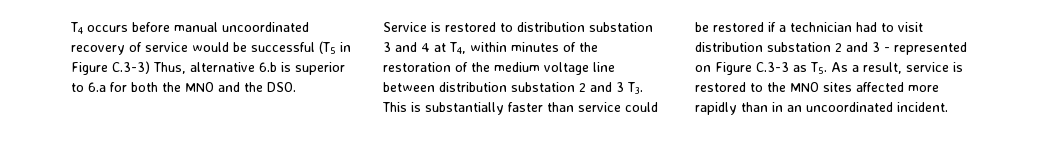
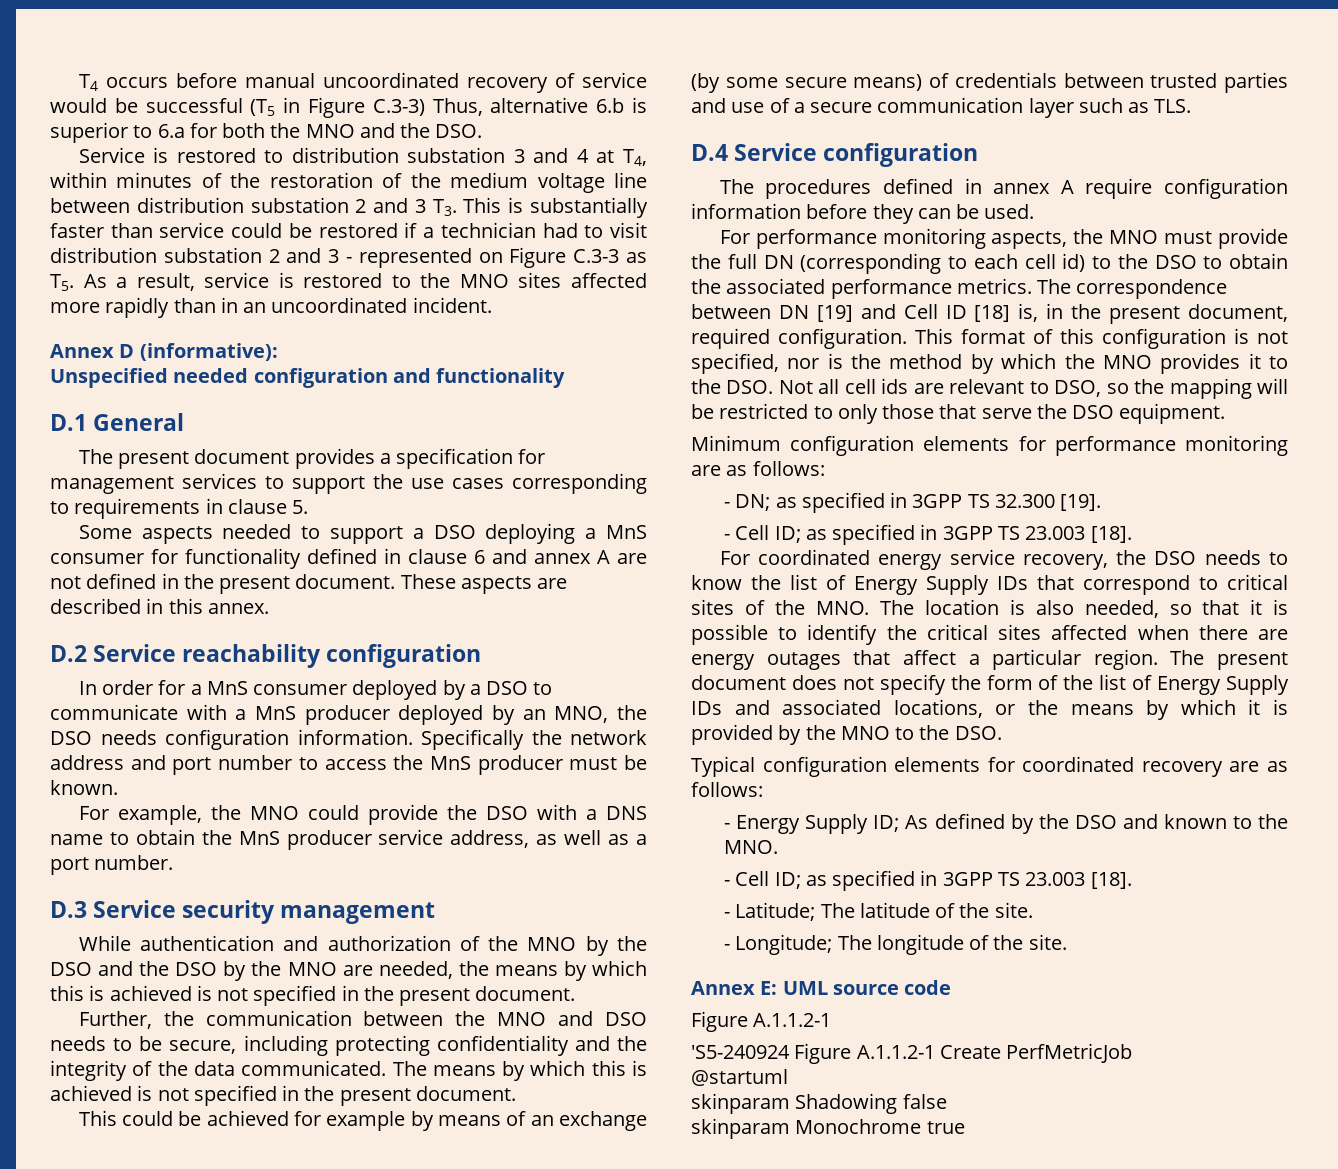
(948, 107) none -> [50,343,278,361] [50,368,566,388] [50,413,185,431] [78,448,546,469] [50,473,647,494] [50,498,309,519] [78,523,647,544] [50,548,647,569] [50,573,568,594] [50,598,269,614] [50,644,482,668] [78,680,553,700] [50,704,647,725] [50,729,647,750] [50,755,647,775] [50,780,118,795] [78,804,647,825] [50,829,647,850] [50,855,174,875] [50,900,436,924] [78,935,647,956] [50,960,647,981] [50,985,576,1006] [78,1010,647,1029] [50,1035,647,1056] [50,1060,647,1081] [50,1085,516,1106] [78,1110,648,1131] [691,72,1288,93] [691,97,1192,118] [691,143,979,167] [719,178,1288,199] [691,203,1035,224] [719,228,1288,249] [691,253,1288,274] [691,278,1228,299] [691,303,1288,324] [691,328,1288,349] [691,353,1288,374] [691,378,1288,399] [691,403,1226,424] [691,435,1288,456] [691,461,825,476] [724,492,1102,513] [724,524,1132,545] [719,549,1288,570] [691,574,1288,595] [691,599,1288,618] [691,624,1288,645] [691,649,1288,670] [691,674,1289,695] [691,699,1288,720] [691,724,1002,745] [691,756,1288,777] [691,782,763,797] [724,813,1288,834] [724,840,779,854] [724,870,1132,891] [724,902,1033,921] [724,934,1067,955] [691,980,952,995] [691,1011,832,1032] [691,1043,1133,1064] [691,1069,788,1086] [691,1093,947,1114] [691,1118,965,1139] // Annex D (informative): // Unspecified needed configuration and functionality // D.1 General // The present document provides a specification for management services to support the use cases corresponding to requirements in clause 5. // Some aspects needed to support a DSO deploying a MnS consumer for functionality defined in clause 6 and annex A are not defined in the present document. These aspects are described in this annex. // D.2 Service reachability configuration // In order for a MnS consumer deployed by a DSO to communicate with a MnS producer deployed by an MNO, the DSO needs configuration information. Specifically the network address and port number to access the MnS producer must be known. // For example, the MNO could provide the DSO with a DNS name to obtain the MnS producer service address, as well as a port number. // D.3 Service security management // While authentication and authorization of the MNO by the DSO and the DSO by the MNO are needed, the means by which this is achieved is not specified in the present document. // Further, the communication between the MNO and DSO needs to be secure, including protecting confidentiality and the integrity of the data communicated. The means by which this is achieved is not specified in the present document. // This could be achieved for example by means of an exchange (by some secure means) of credentials between trusted parties and use of a secure communication layer such as TLS. // D.4 Service configuration // The procedures defined in annex A require configuration information before they can be used. // For performance monitoring aspects, the MNO must provide the full DN (corresponding to each cell id) to the DSO to obtain the associated performance metrics. The correspondence between DN [19] and Cell ID [18] is, in the present document, required configuration. This format of this configuration is not specified, nor is the method by which the MNO provides it to the DSO. Not all cell ids are relevant to DSO, so the mapping will be restricted to only those that serve the DSO equipment. // Minimum configuration elements for performance monitoring are as follows: // - DN; as specified in 3GPP TS 32.300 [19]. // - Cell ID; as specified in 3GPP TS 23.003 [18]. // For coordinated energy service recovery, the DSO needs to know the list of Energy Supply IDs that correspond to critical sites of the MNO. The location is also needed, so that it is possible to identify the critical sites affected when there are energy outages that affect a particular region. The present document does not specify the form of the list of Energy Supply IDs and associated locations, or the means by which it is provided by the MNO to the DSO. // Typical configuration elements for coordinated recovery are as follows: // - Energy Supply ID; As defined by the DSO and known to the MNO. // - Cell ID; as specified in 3GPP TS 23.003 [18]. // - Latitude; The latitude of the site. // - Longitude; The longitude of the site. // Annex E: UML source code // Figure A.1.1.2-1 // 'S5-240924 Figure A.1.1.2-1 Create PerfMetricJob // @startuml // skinparam Shadowing false // skinparam Monochrome true

